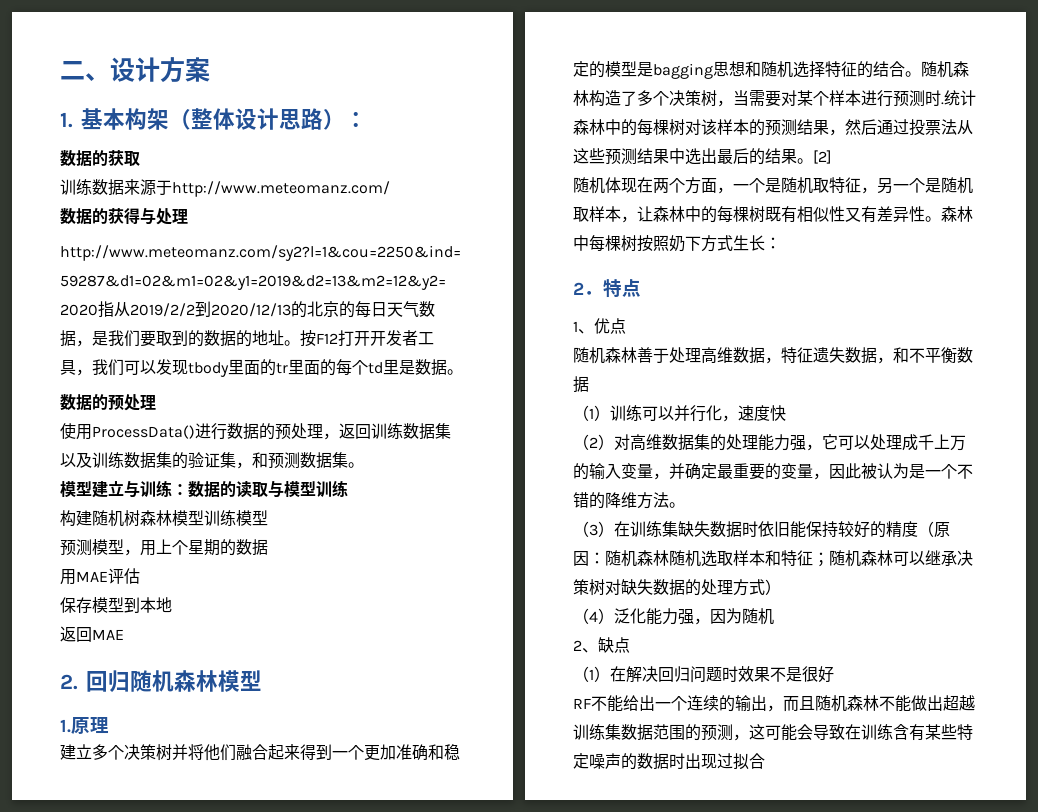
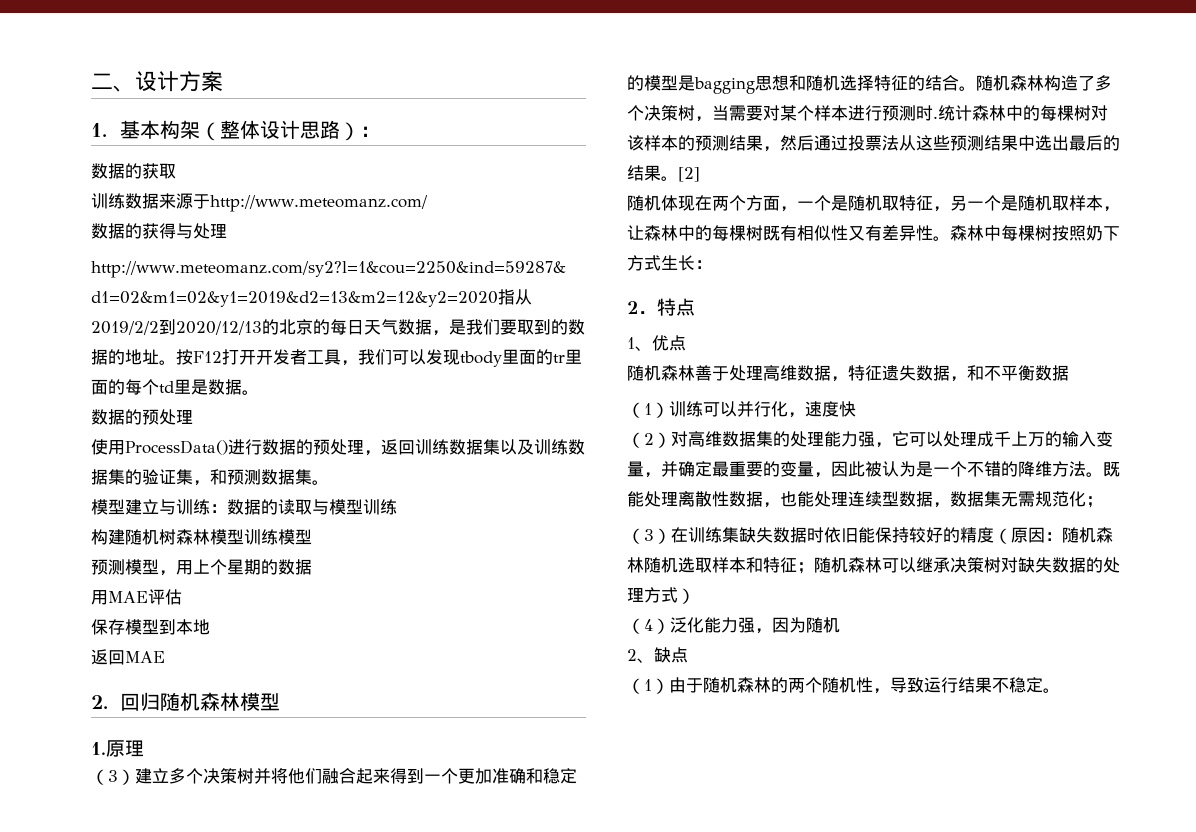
(109, 725) none -> [91,769,135,785] （3）
(685, 505) none -> [1103,461,1120,477] [627,491,1103,508] 既能处理离散性数据，也能处理连续型数据，数据集无需规范化；
[610,666,834,683] [573,695,975,712] [573,724,973,741] [573,753,765,770] 在解决回归问题时效果不是很好 // RF不能给出一个连续的输出，而且随机森林不能做出超越训练集数据范围的预测，这可能会导致在训练含有某些特定噪声的数据时出现过拟合 -> [669,677,1060,694] 由于随机森林的两个随机性，导致运行结果不稳定。

